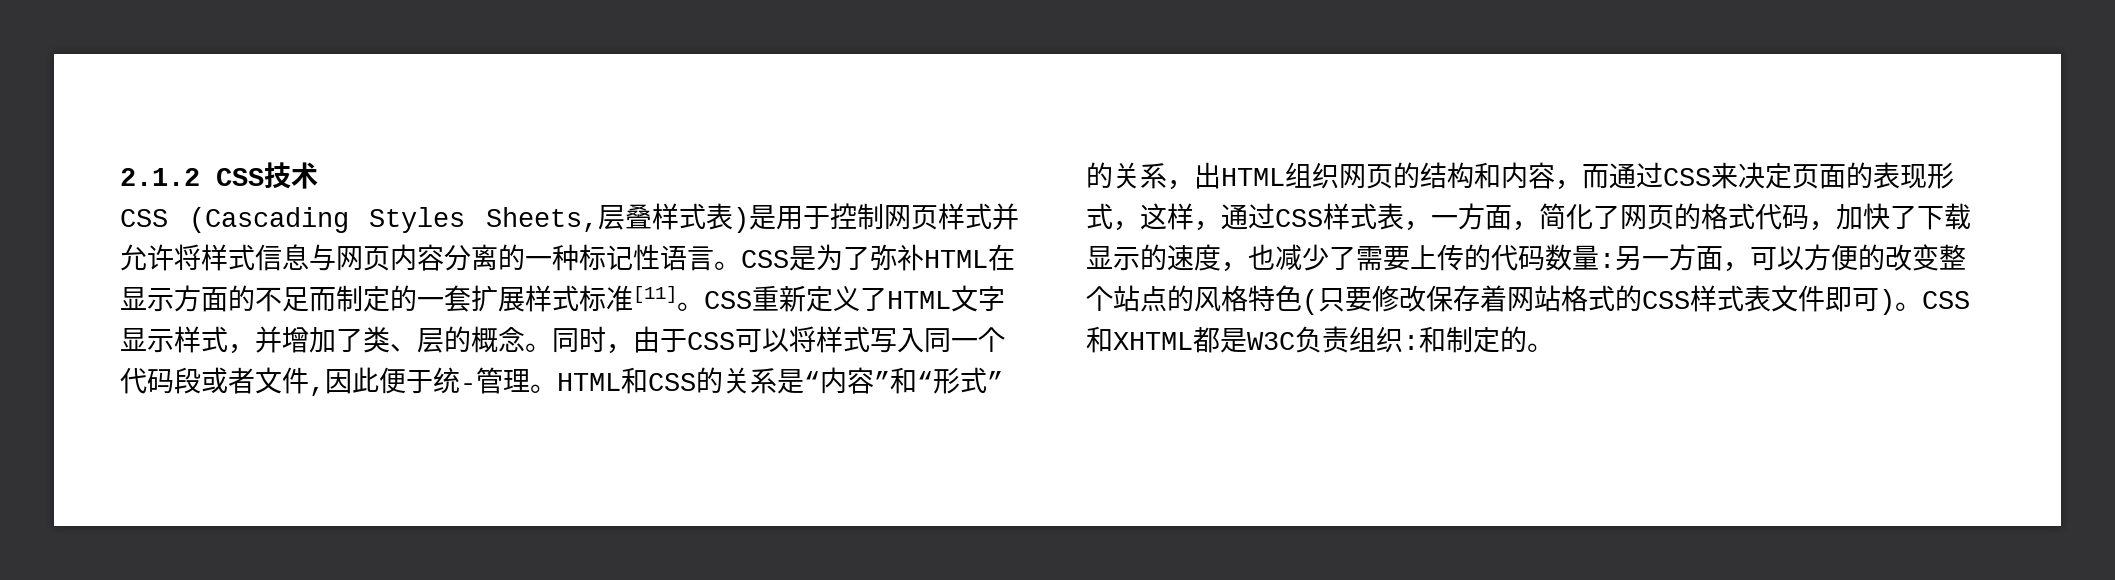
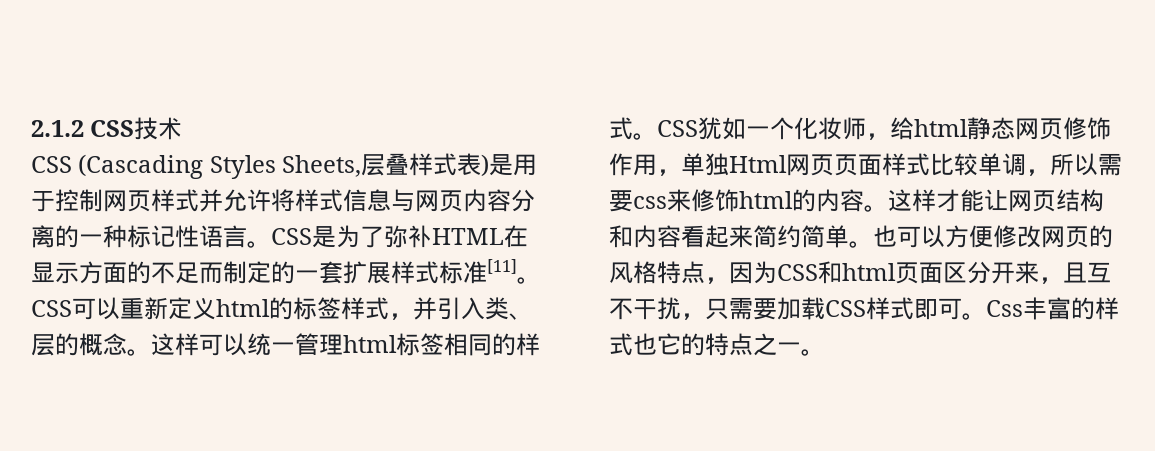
(752, 300) none -> [72,297,120,320] 可以
[860,285,1005,312] [120,328,174,353] 了HTML文字显示 -> [216,297,341,320] html的标签
[282,326,363,353] 增加了 -> [437,297,485,320] 引入
[552,326,1005,354] [120,367,1003,396] [1086,162,1954,190] [1086,203,1971,231] [1086,244,1966,272] [1086,285,1970,315] [1086,326,1527,353] 同时，由于CSS可以将样式写入同一个代码段或者文件,因此便于统-管理。HTML和CSS的关系是“内容”和“形式”的关系，出HTML组织网页的结构和内容，而通过CSS来决定页面的表现形式，这样，通过CSS样式表，一方面，简化了网页的格式代码，加快了下载显示的速度，也减少了需要上传的代码数量:另一方面，可以方便的改变整个站点的风格特色(只要修改保存着网站格式的CSS样式表文件即可)。CSS和XHTML都是W3C负责组织:和制定的 -> [151,333,540,356] [609,117,1111,140] [609,153,1122,176] [609,189,1104,212] [609,225,1113,248] [609,261,1111,284] [609,297,1119,320] [609,333,801,356] 这样可以统一管理html标签相同的样式。CSS犹如一个化妆师，给html静态网页修饰作用，单独Html网页页面样式比较单调，所以需要css来修饰html的内容。这样才能让网页结构和内容看起来简约简单。也可以方便修改网页的风格特点，因为CSS和html页面区分开来，且互不干扰，只需要加载CSS样式即可。Css丰富的样式也它的特点之一

